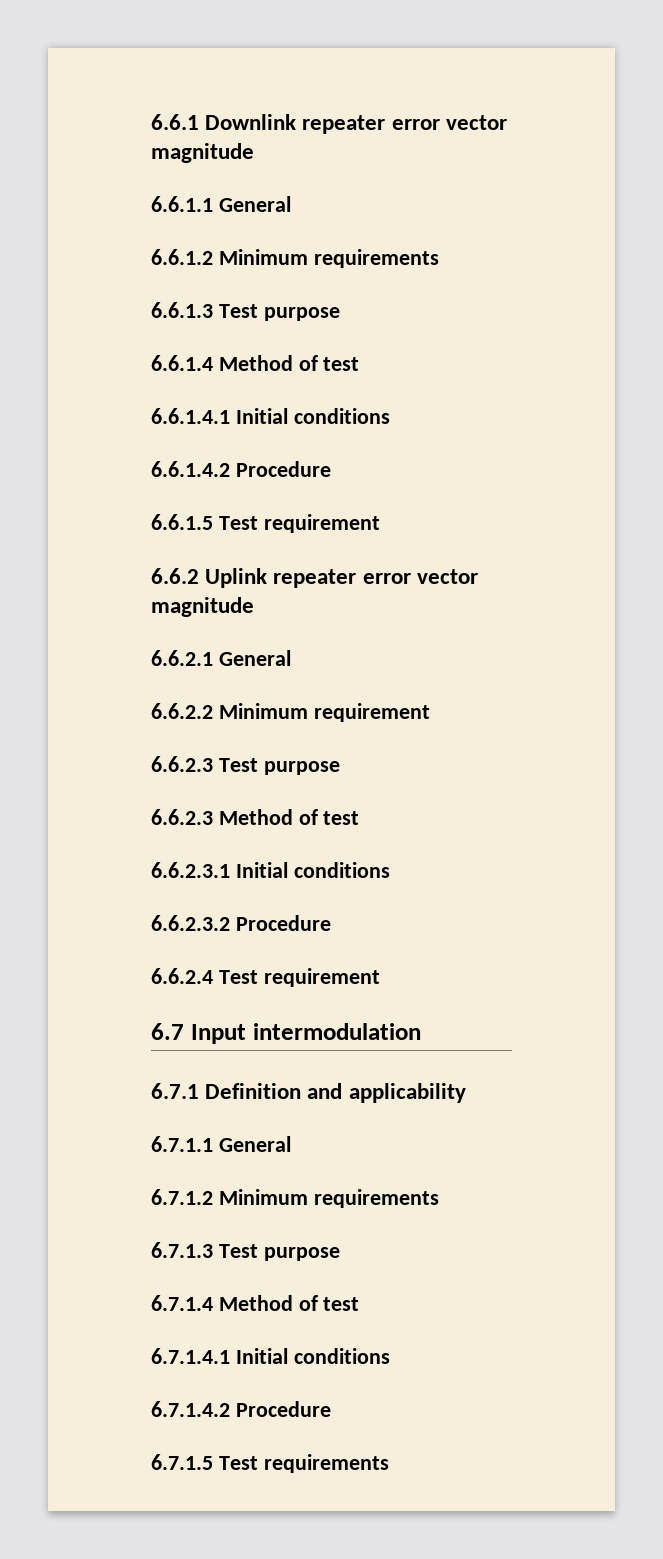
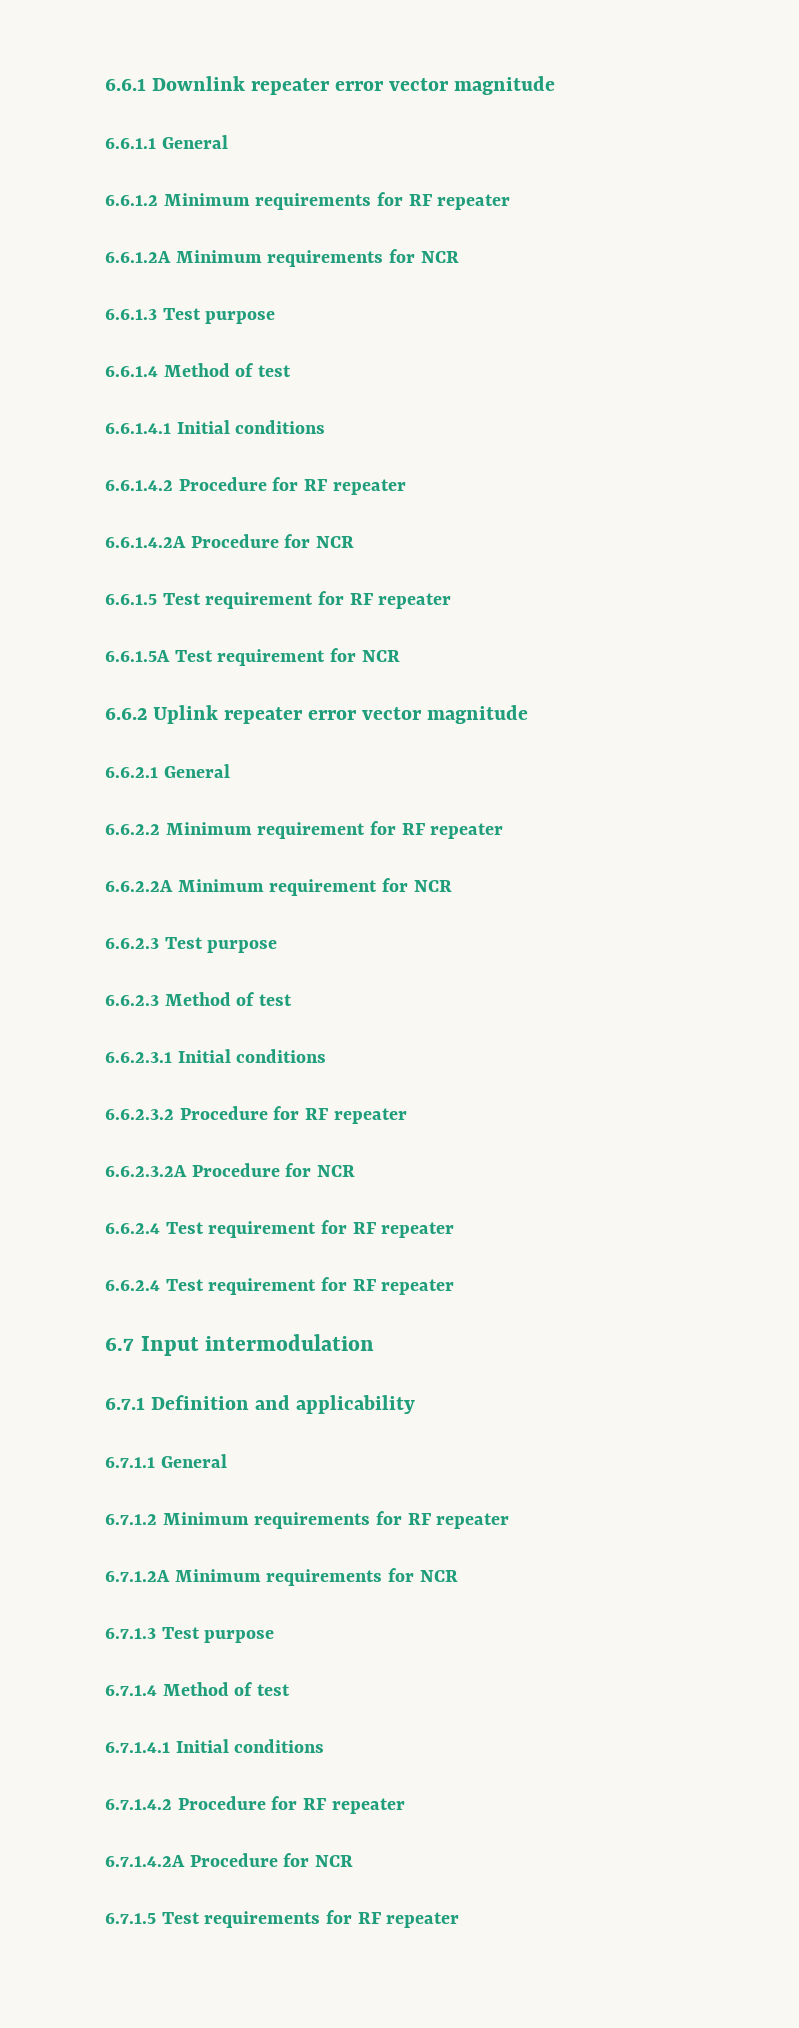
(439, 258) none -> [377,192,511,210] [105,249,459,267] for RF repeater // 6.6.1.2A Minimum requirements for NCR
[151,514,380,533] // 6.6.1.5 Test requirement -> [272,477,406,495] [105,534,355,548] [105,591,452,609] [105,648,400,666] for RF repeater // 6.6.1.4.2A Procedure for NCR // 6.6.1.5 Test requirement for RF repeater // 6.6.1.5A Test requirement for NCR
(430, 712) none -> [370,821,504,839] [105,878,452,896] for RF repeater // 6.6.2.2A Minimum requirement for NCR
[151,968,380,987] // 6.6.2.4 Test requirement -> [273,1106,407,1124] [105,1163,356,1177] [105,1220,455,1238] [105,1277,455,1295] for RF repeater // 6.6.2.3.2A Procedure for NCR // 6.6.2.4 Test requirement for RF repeater // 6.6.2.4 Test requirement for RF repeater
(439, 1198) none -> [376,1511,510,1529] [105,1568,458,1586] for RF repeater // 6.7.1.2A Minimum requirements for NCR
(331, 1409) none -> [271,1796,405,1814] [105,1853,354,1867] for RF repeater // 6.7.1.4.2A Procedure for NCR
(389, 1463) none -> [326,1910,460,1928] for RF repeater

